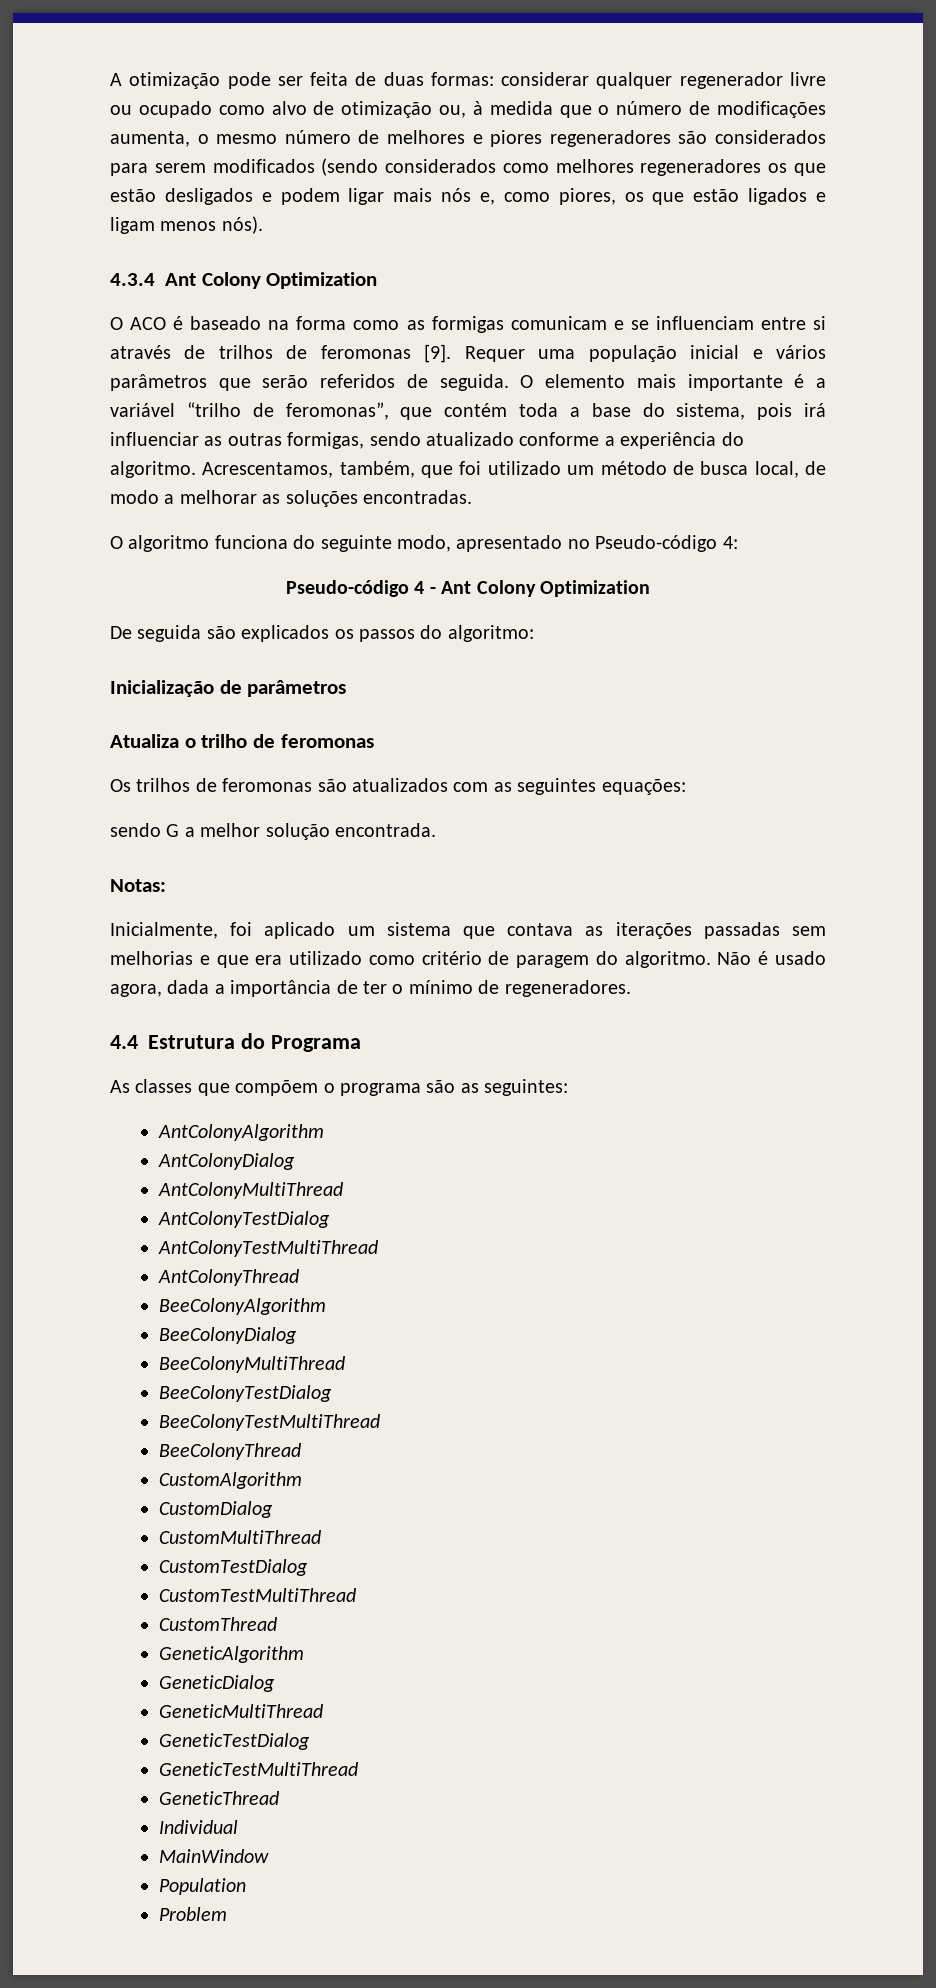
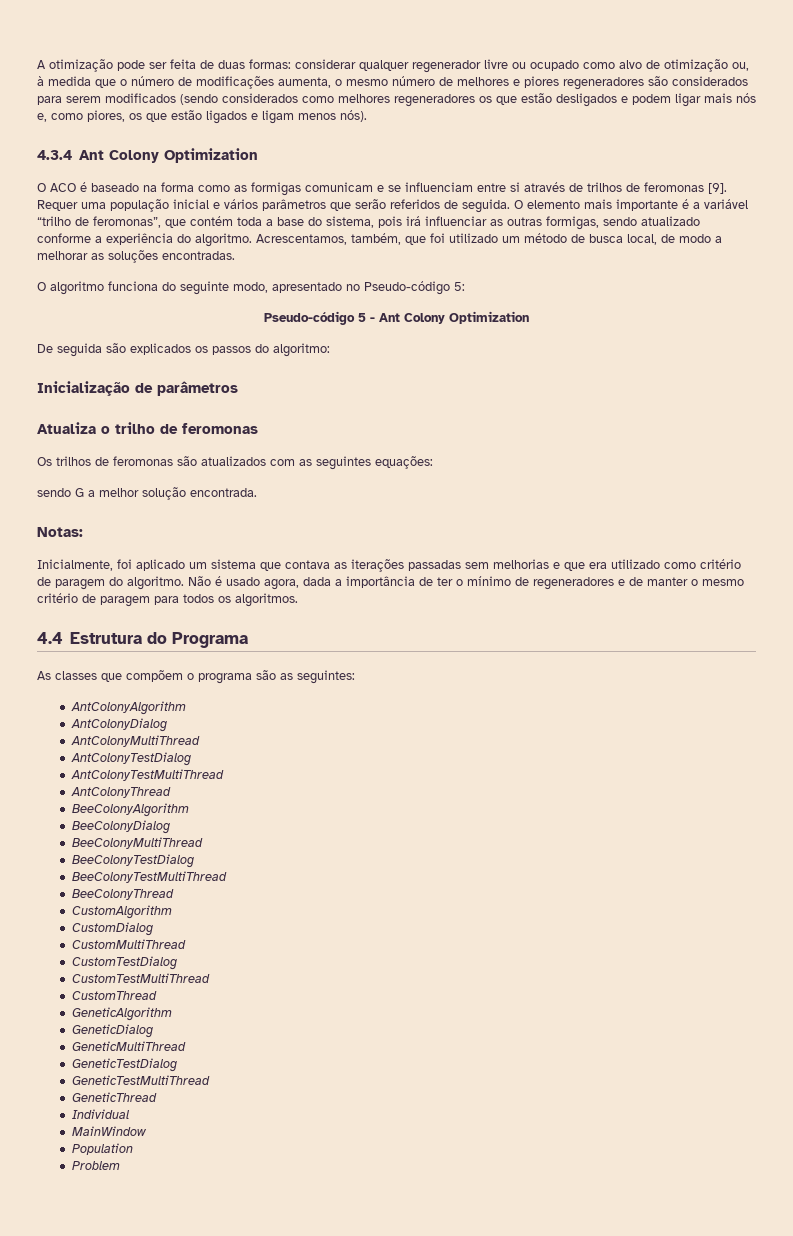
[722,536,738,549] [286,580,425,597] 4: // Pseudo-código 4 -> [454,282,465,291] [264,311,366,325] 5: // Pseudo-código 5
[504,980,631,997] regeneradores. -> [533,577,744,590] [37,593,298,607] regeneradores e de manter o mesmo critério de paragem para todos os algoritmos.

